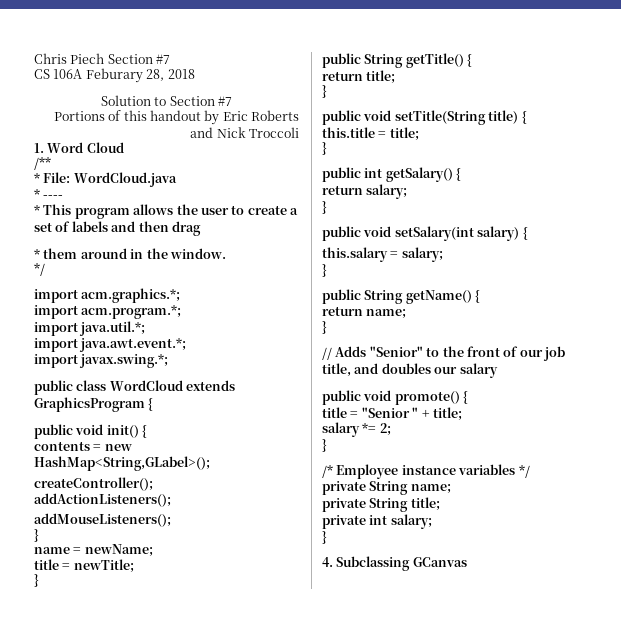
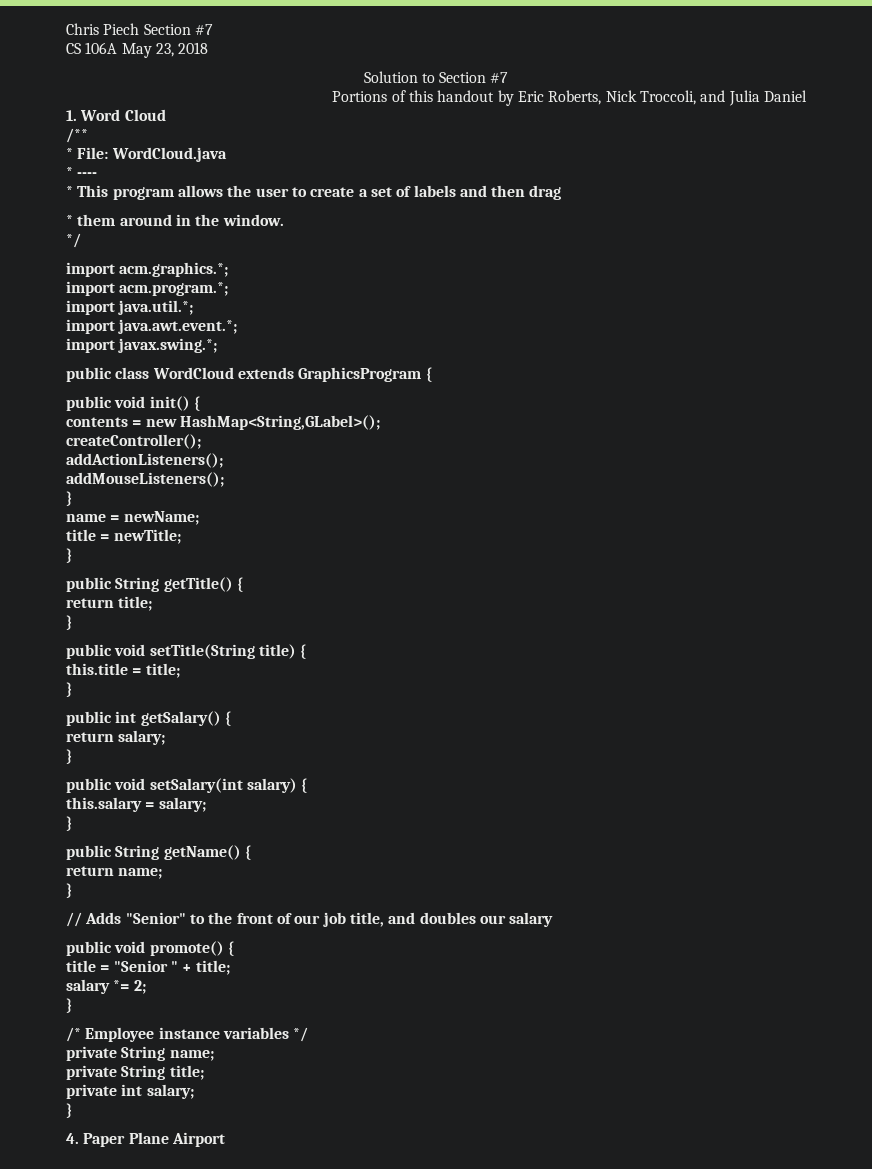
[85,68,165,83] Feburary 28, -> [121,43,174,58] May 23,
[251,110,299,121] [190,127,299,138] Roberts and Nick Troccoli -> [548,90,808,106] Roberts, Nick Troccoli, and Julia Daniel
[336,556,467,571] Subclassing GCanvas -> [83,1132,225,1147] Paper Plane Airport

